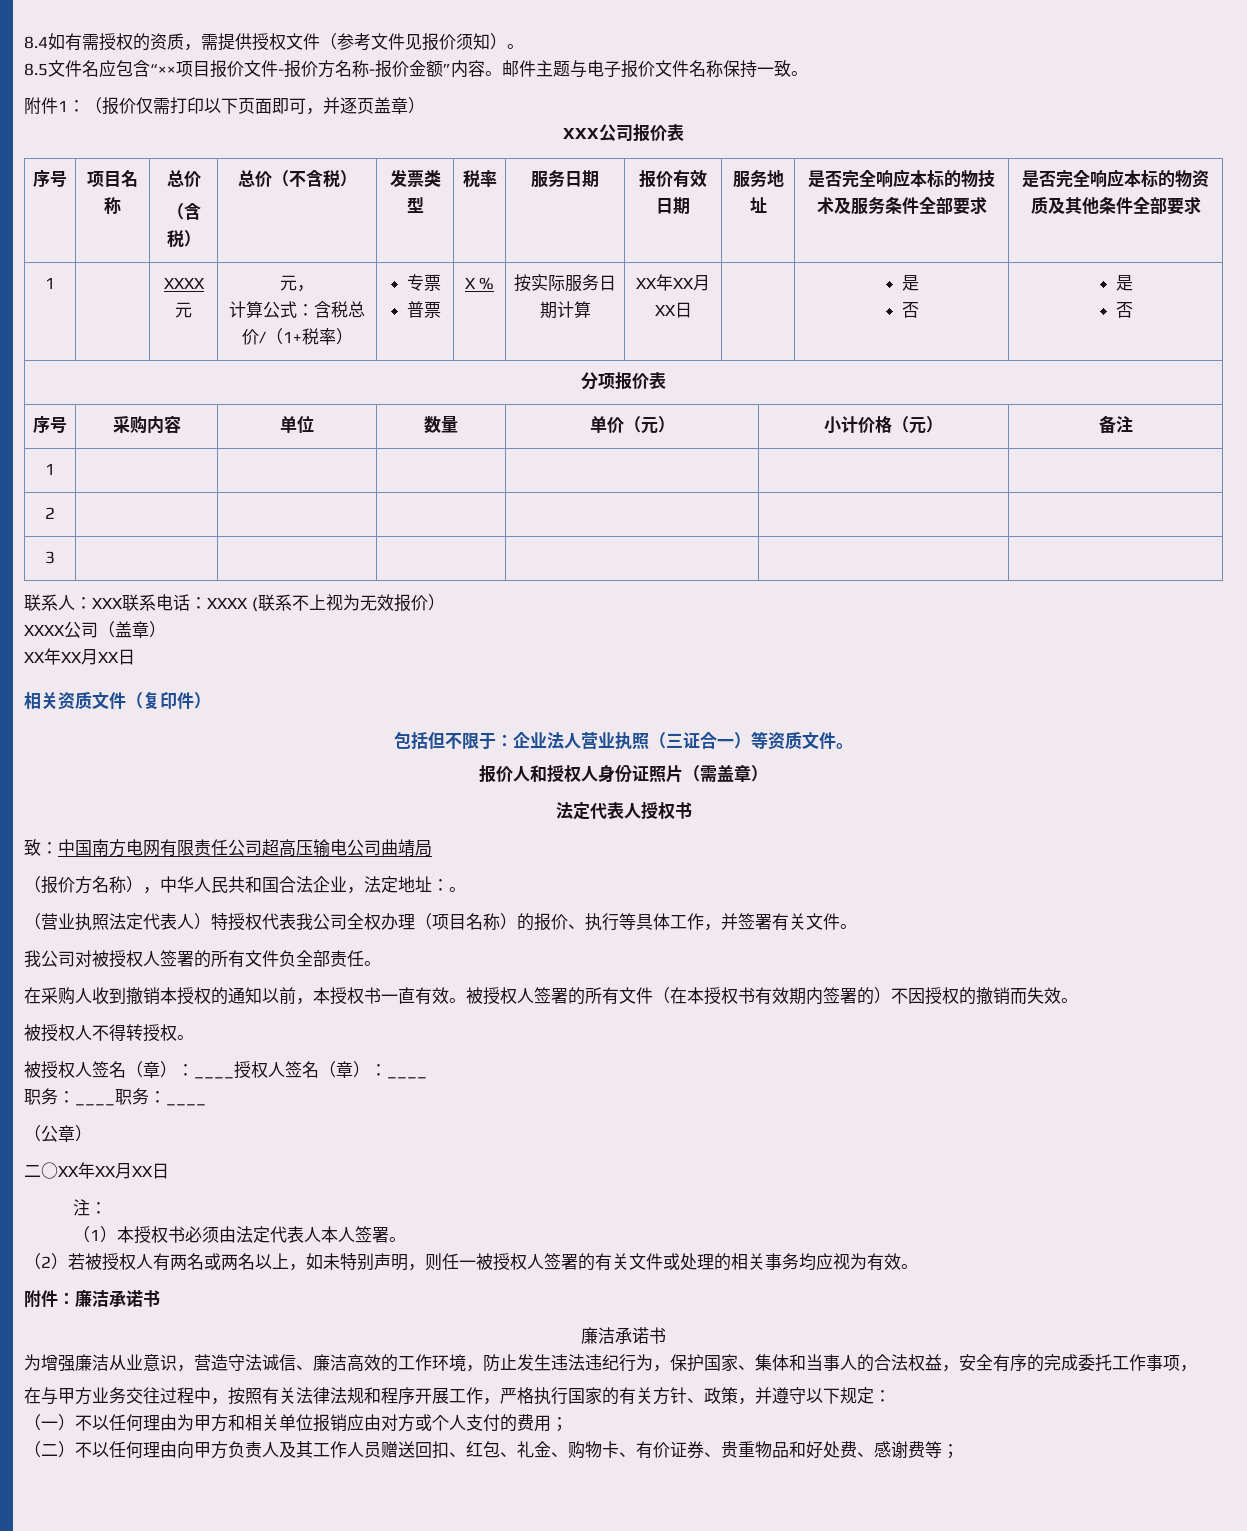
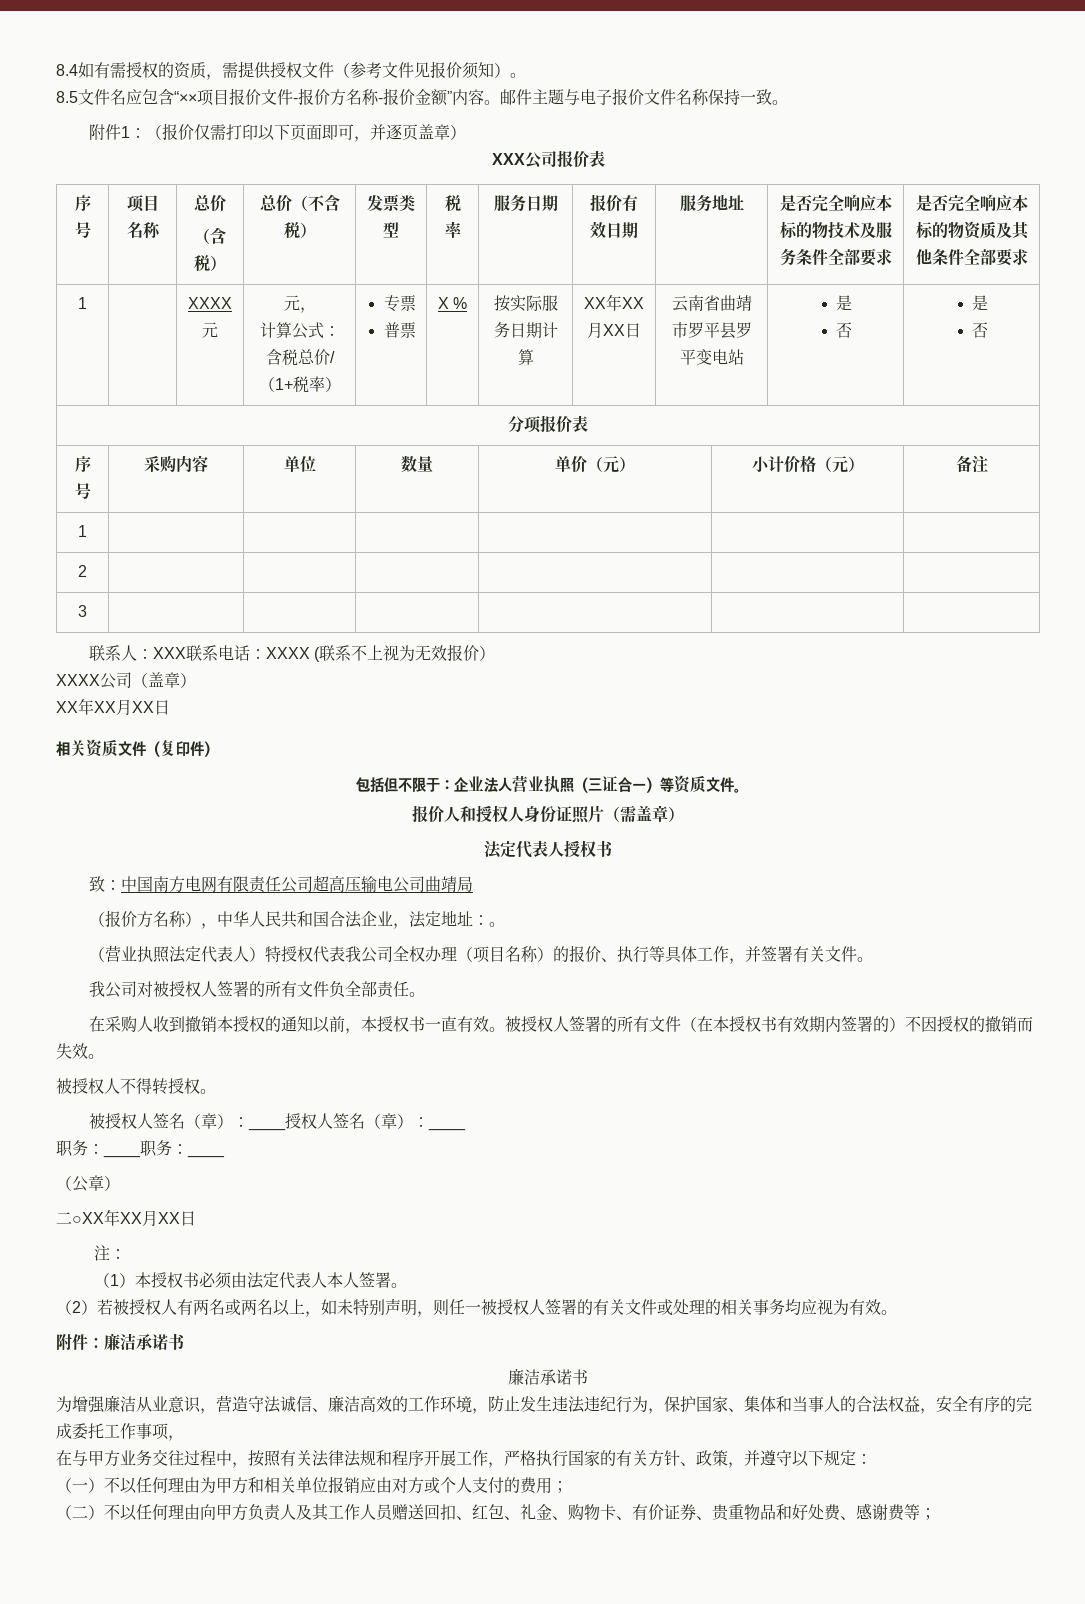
(692, 310) none -> [671,295,752,312] [671,322,752,339] [679,349,744,365] 云南省曲靖市罗平县罗平变电站

